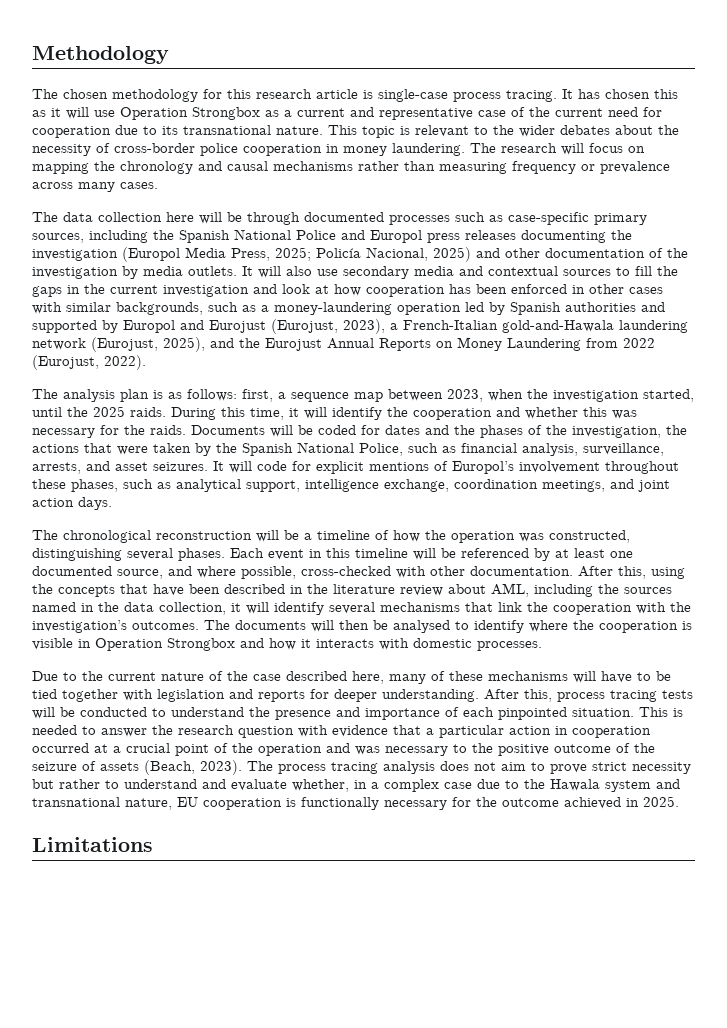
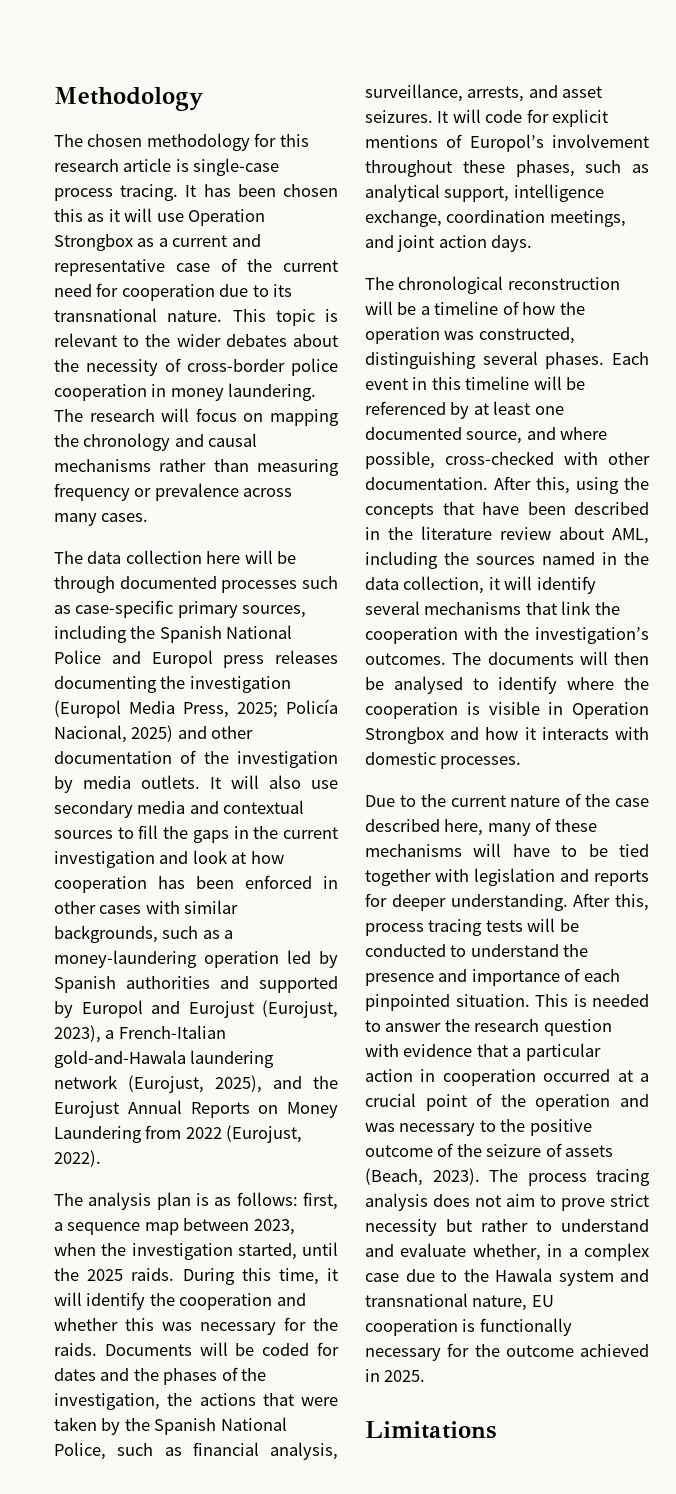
(600, 94) none -> [237,184,276,197] been

